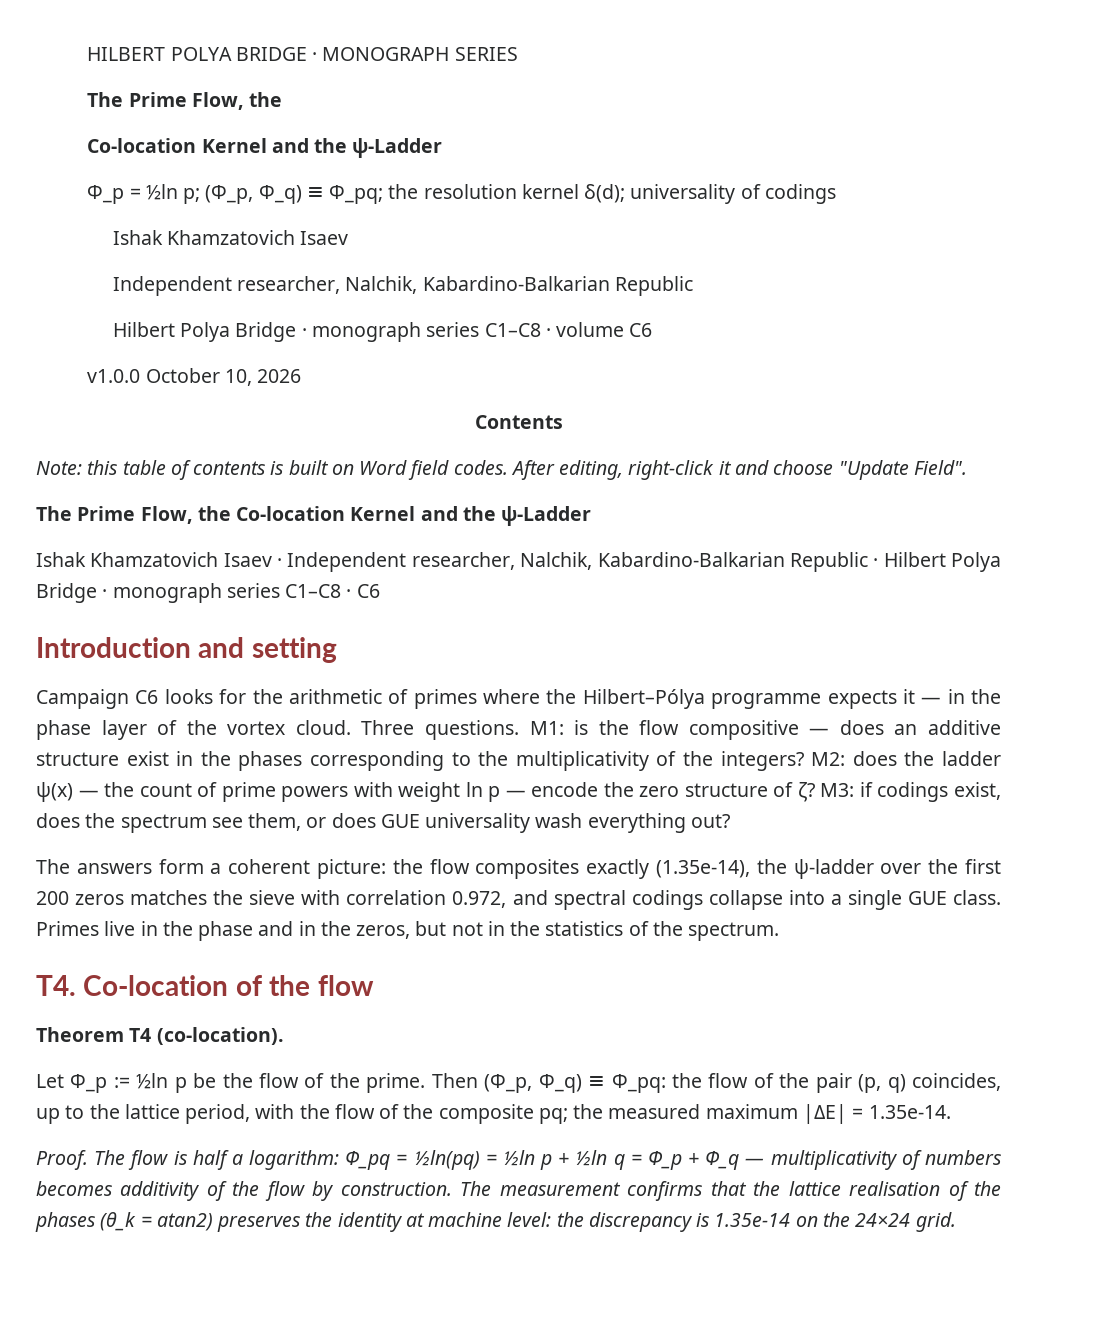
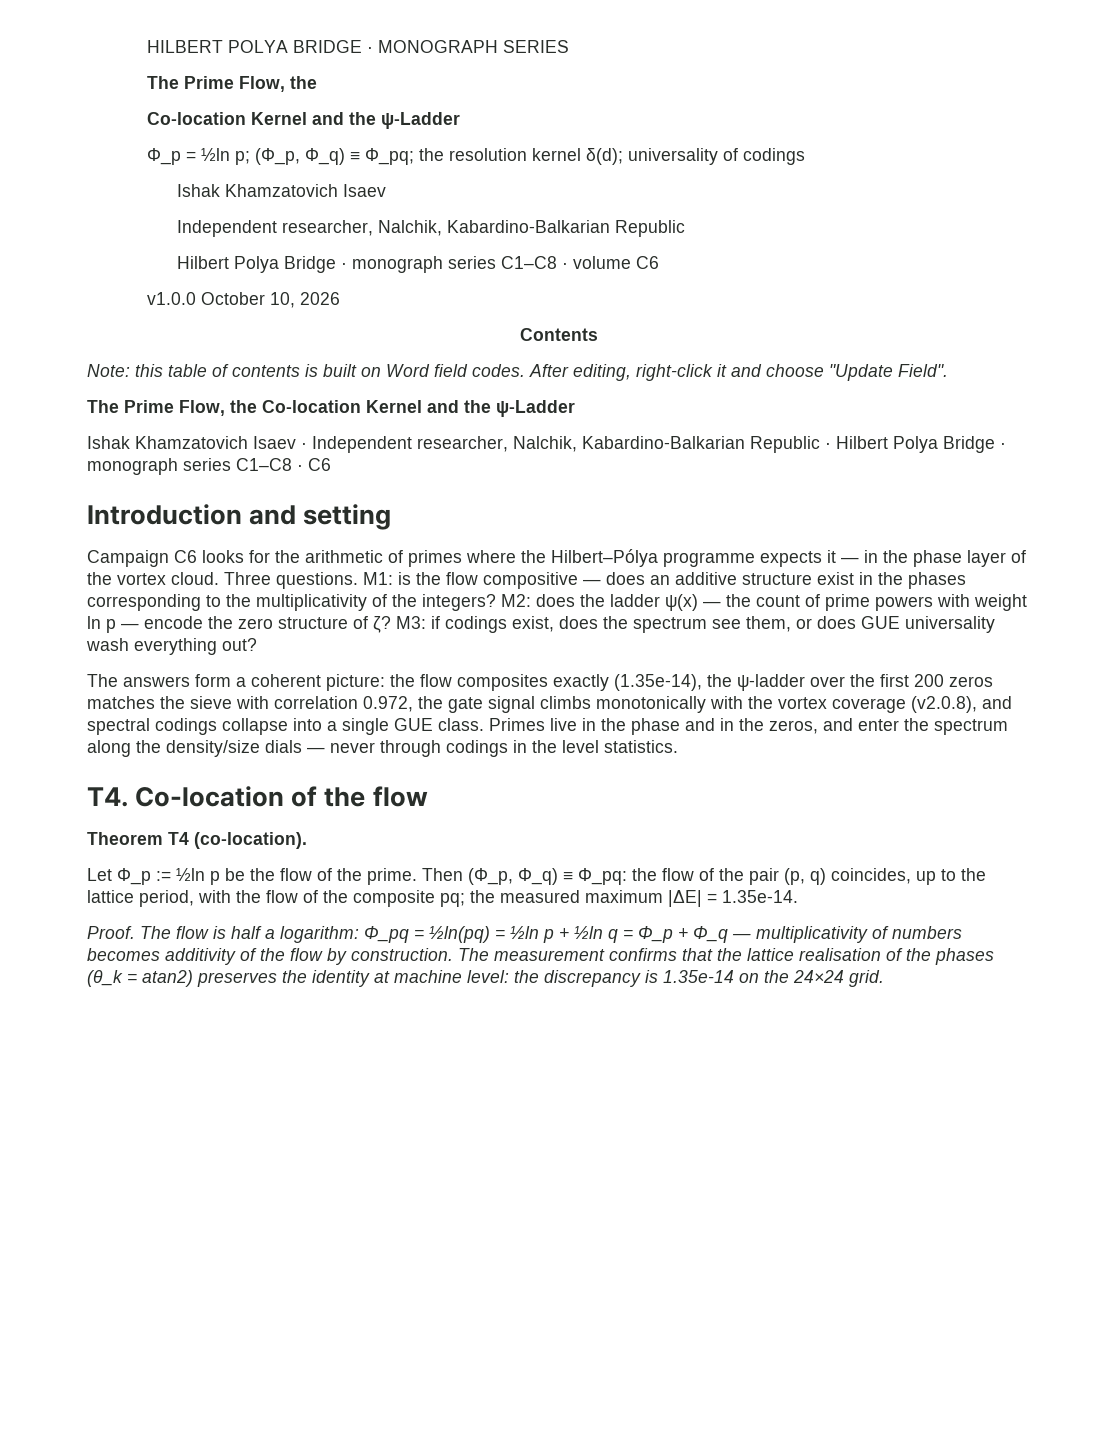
(507, 899) none -> [418,696,977,713] the gate signal climbs monotonically with the vortex coverage (v2.0.8),
[415,921,780,941] but not in the statistics of the spectrum. -> [823,718,1008,735] [87,740,678,757] and enter the spectrum along the density/size dials — never through codings in the level statistics.

